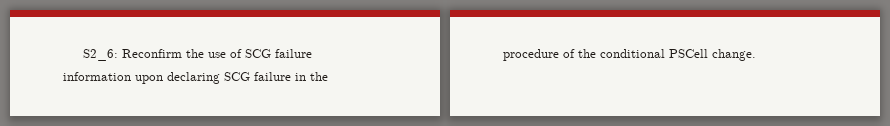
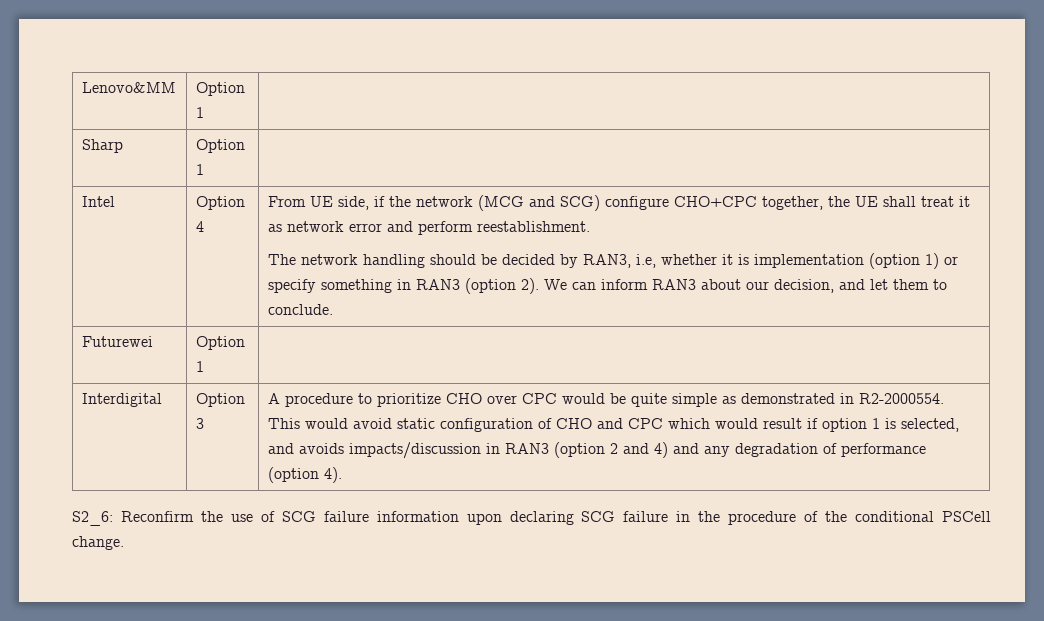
(82, 55) none -> [81,82,176,93] [195,82,245,96] [195,107,204,118] [81,139,123,153] [195,139,245,153] [195,164,204,175] [81,196,115,207] [195,196,245,210] [195,221,204,232] [267,195,970,211] [267,221,590,235] [267,253,958,269] [267,278,947,294] [267,304,333,315] [81,336,153,347] [195,336,245,350] [195,361,204,372] [81,393,162,407] [195,393,245,407] [195,418,204,429] [267,393,944,407] [267,418,959,432] [267,442,926,459] [267,467,342,483] Lenovo&MM | Option 1 | // Sharp | Option 1 | // Intel | Option 4 | From UE side, if the network (MCG and SCG) configure CHO+CPC together, the UE shall treat it as network error and perform reestablishment. // The network handling should be decided by RAN3, i.e, whether it is implementation (option 1) or specify something in RAN3 (option 2). We can inform RAN3 about our decision, and let them to conclude. // Futurewei | Option 1 | // Interdigital | Option 3 | A procedure to prioritize CHO over CPC would be quite simple as demonstrated in R2-2000554. This would avoid static configuration of CHO and CPC which would result if option 1 is selected, and avoids impacts/discussion in RAN3 (option 2 and 4) and any degradation of performance (option 4). //

